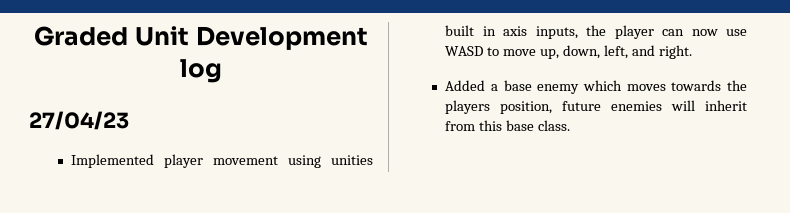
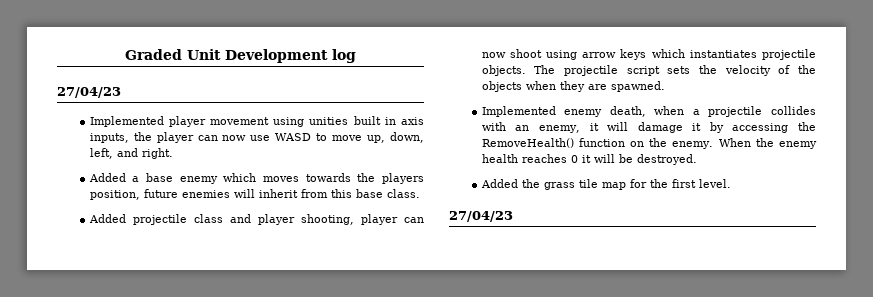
(570, 125) none -> [88,214,424,225] [481,49,816,60] [481,65,816,76] [481,81,665,92] [481,106,816,117] [481,122,816,133] [481,138,817,149] [481,154,697,165] [480,179,731,190] [449,211,513,222] // Added projectile class and player shooting, player can now shoot using arrow keys which instantiates projectile objects. The projectile script sets the velocity of the objects when they are spawned. // Implemented enemy death, when a projectile collides with an enemy, it will damage it by accessing the RemoveHealth() function on the enemy. When the enemy health reaches 0 it will be destroyed. // Added the grass tile map for the first level. // 27/04/23

